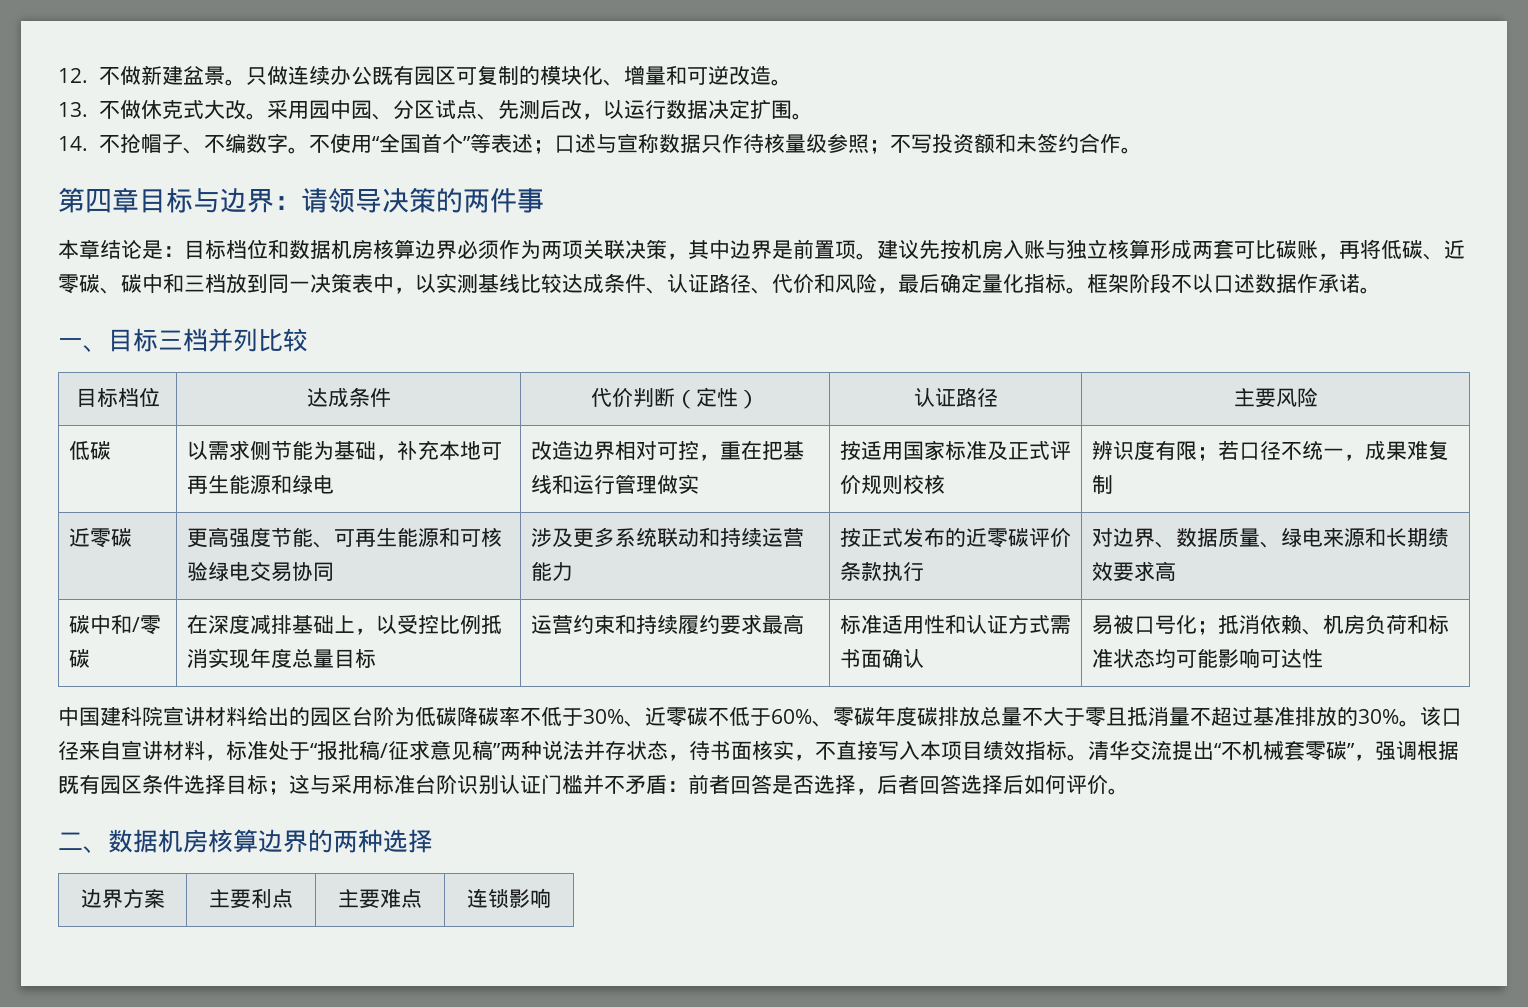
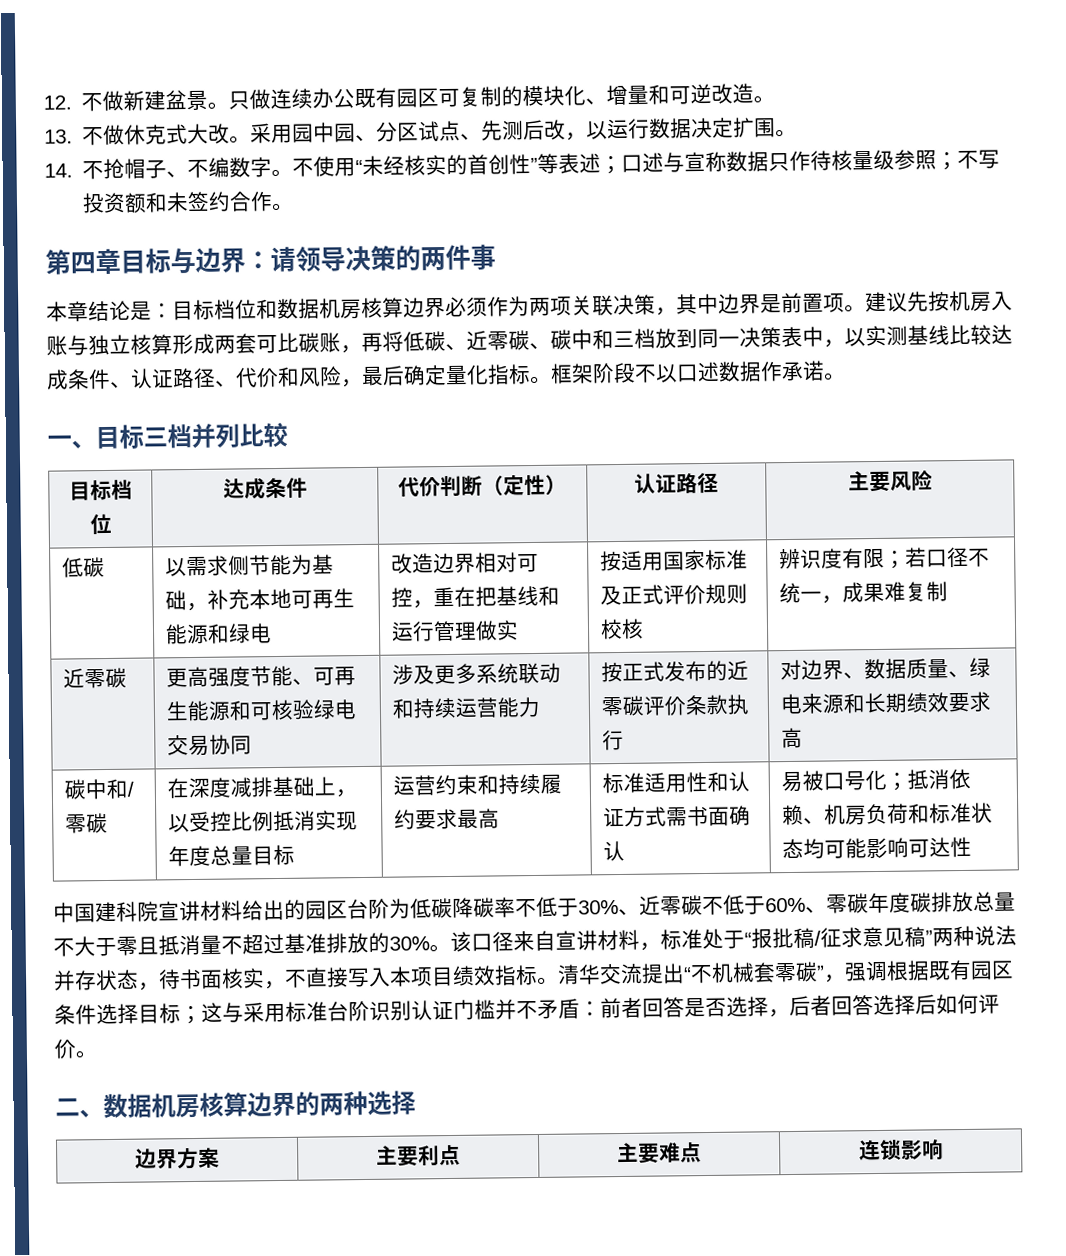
[378,133,463,153] 全国首个 -> [362,153,532,176] 未经核实的首创性

